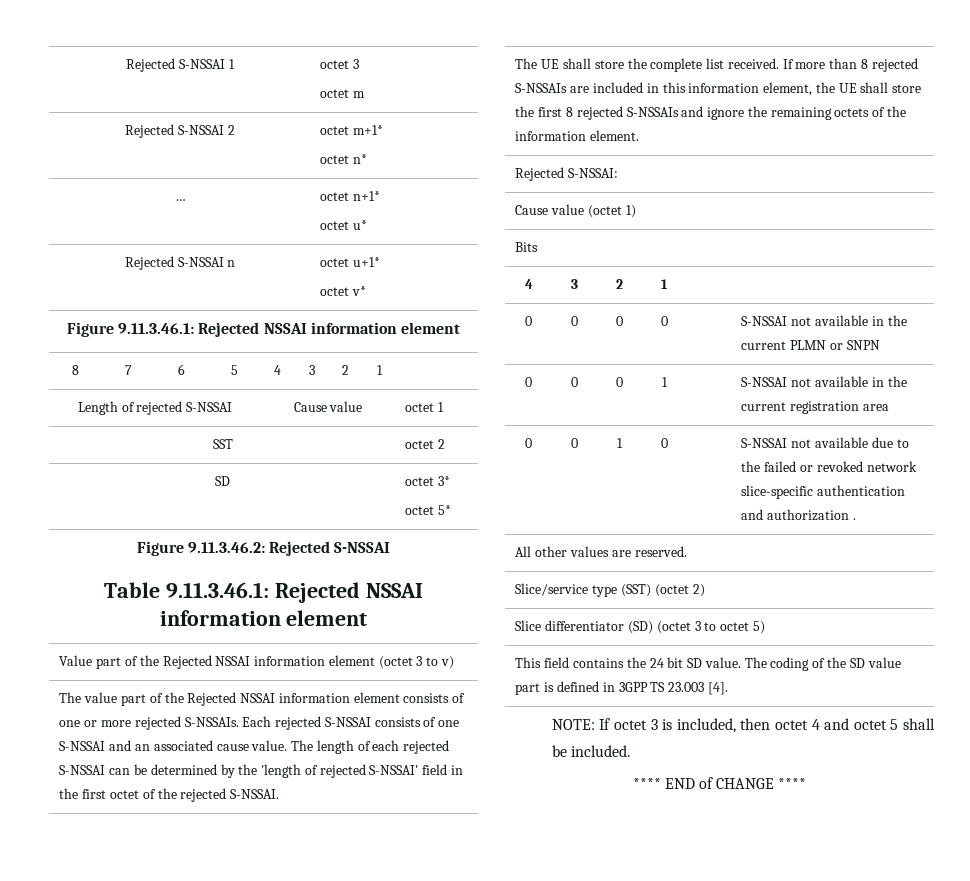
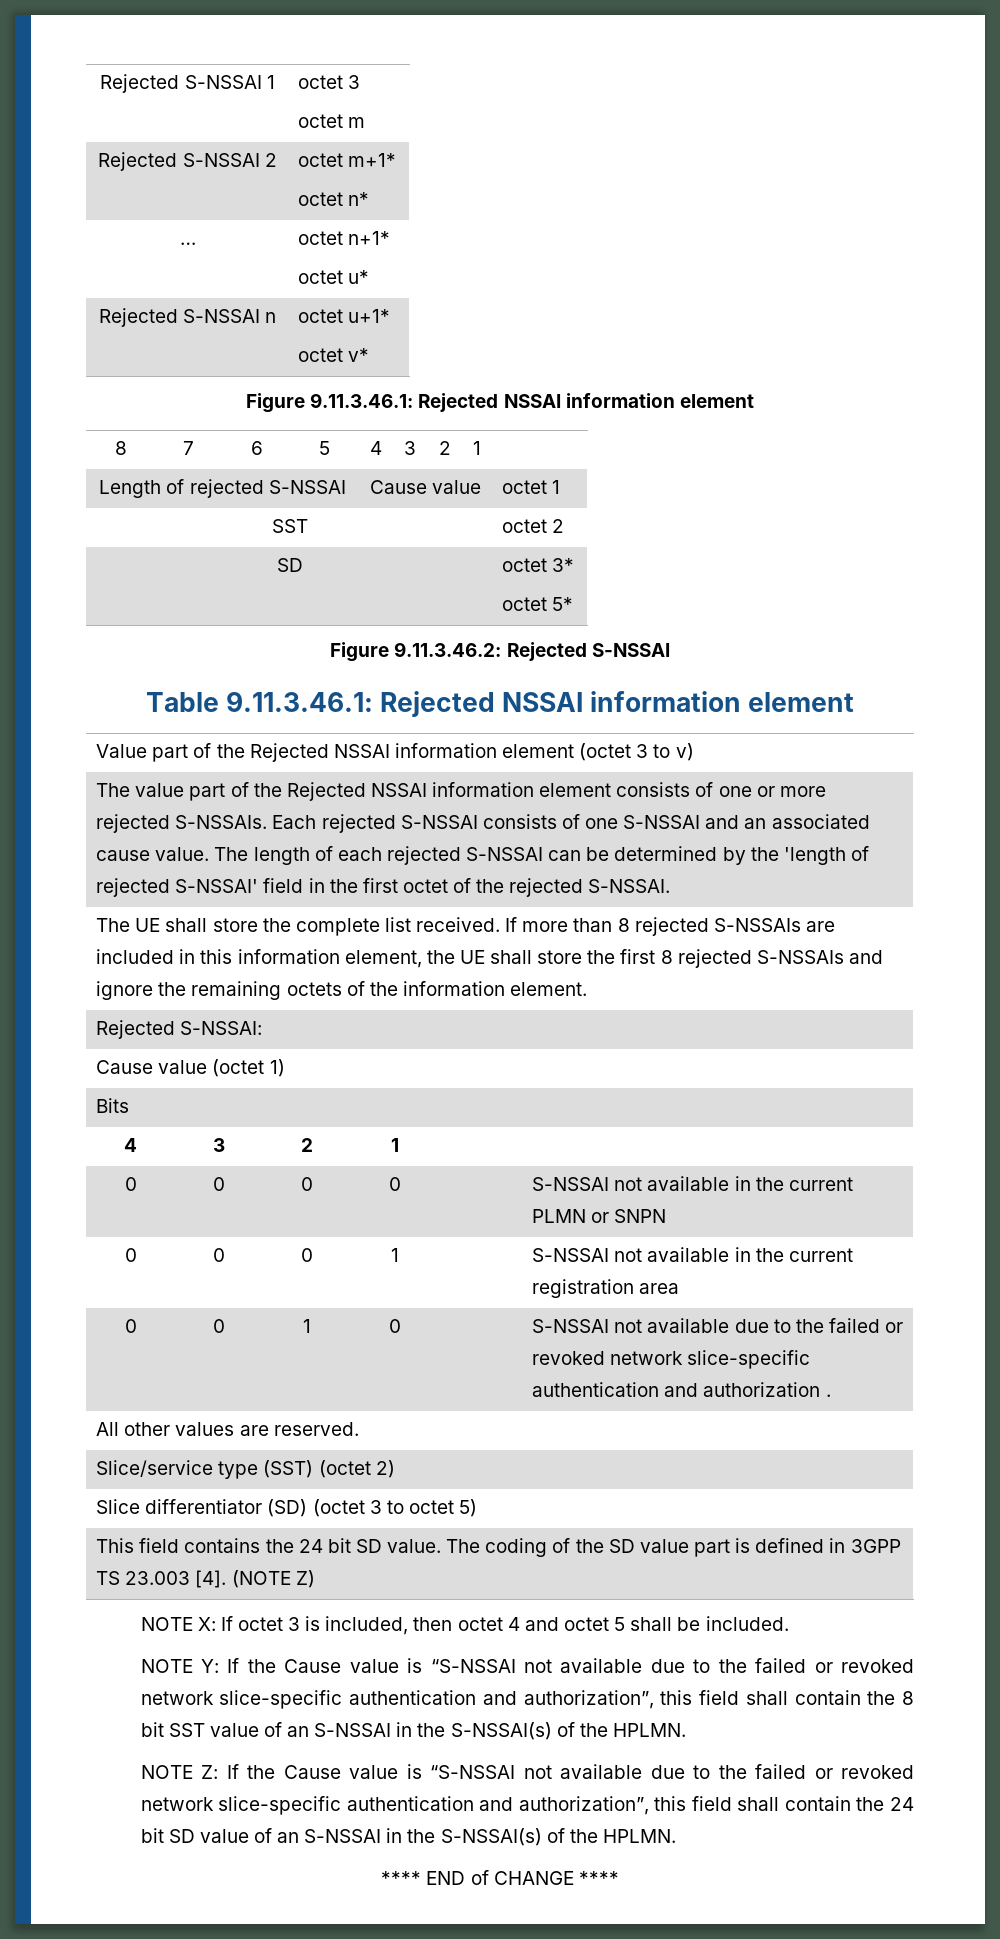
[551,719,595,730] // NOTE: -> [231,1570,315,1588] [140,1617,216,1631] (NOTE Z) // NOTE X:
(631, 751) none -> [140,1658,914,1673] [140,1690,914,1709] [140,1722,686,1740] [140,1764,915,1779] [140,1796,915,1815] [140,1828,676,1846] // NOTE Y: If the Cause value is “S-NSSAI not available due to the failed or revoked network slice-specific authentication and authorization”, this field shall contain the 8 bit SST value of an S-NSSAI in the S-NSSAI(s) of the HPLMN. // NOTE Z: If the Cause value is “S-NSSAI not available due to the failed or revoked network slice-specific authentication and authorization”, this field shall contain the 24 bit SD value of an S-NSSAI in the S-NSSAI(s) of the HPLMN.

